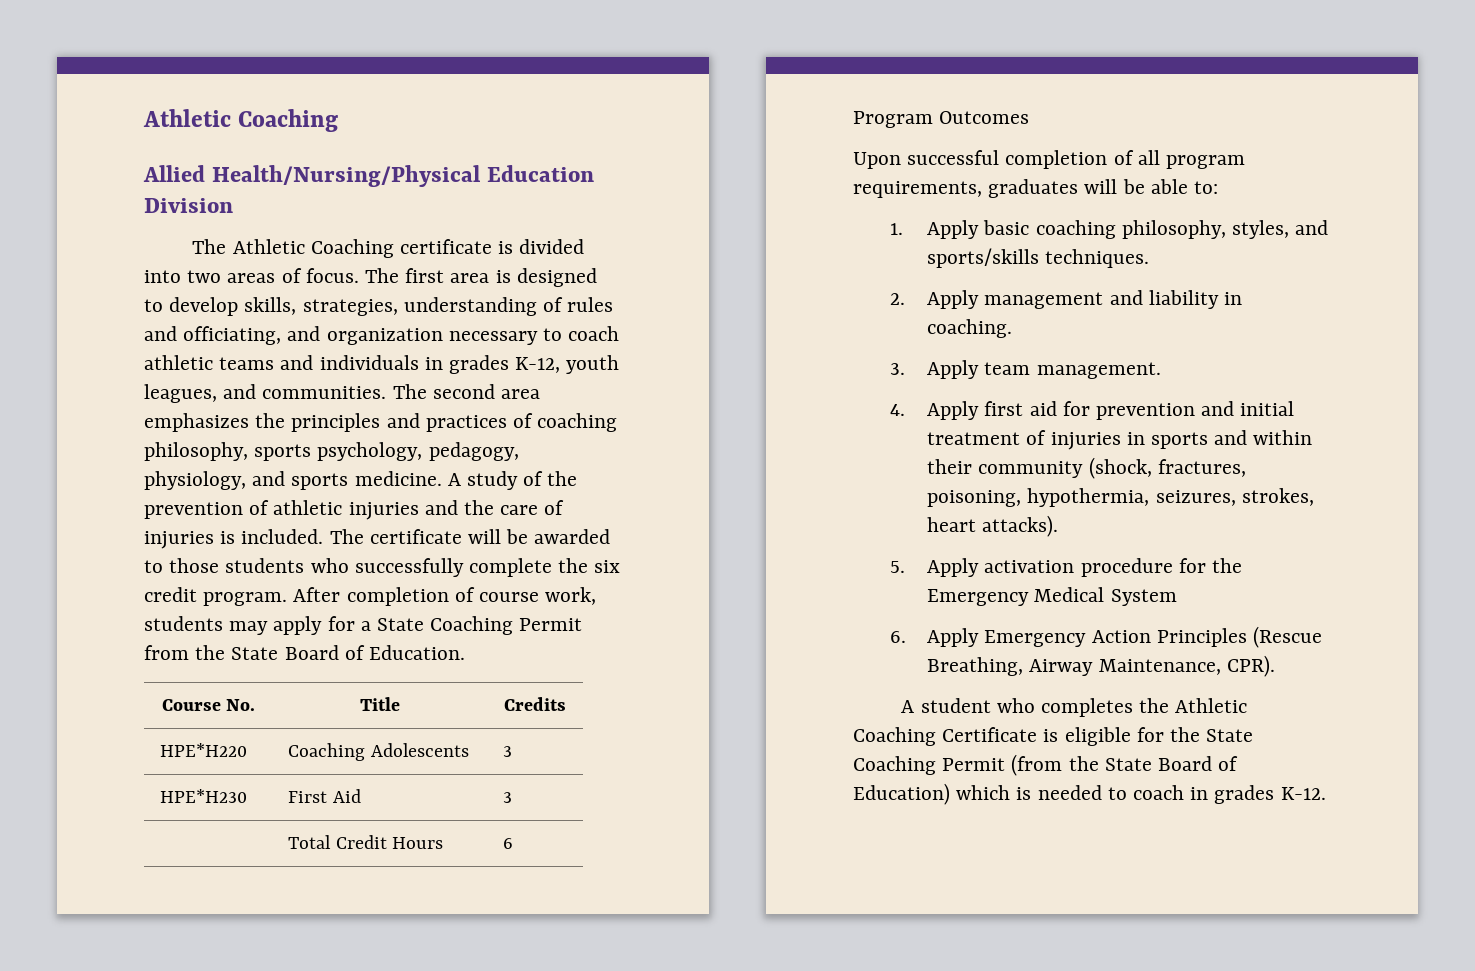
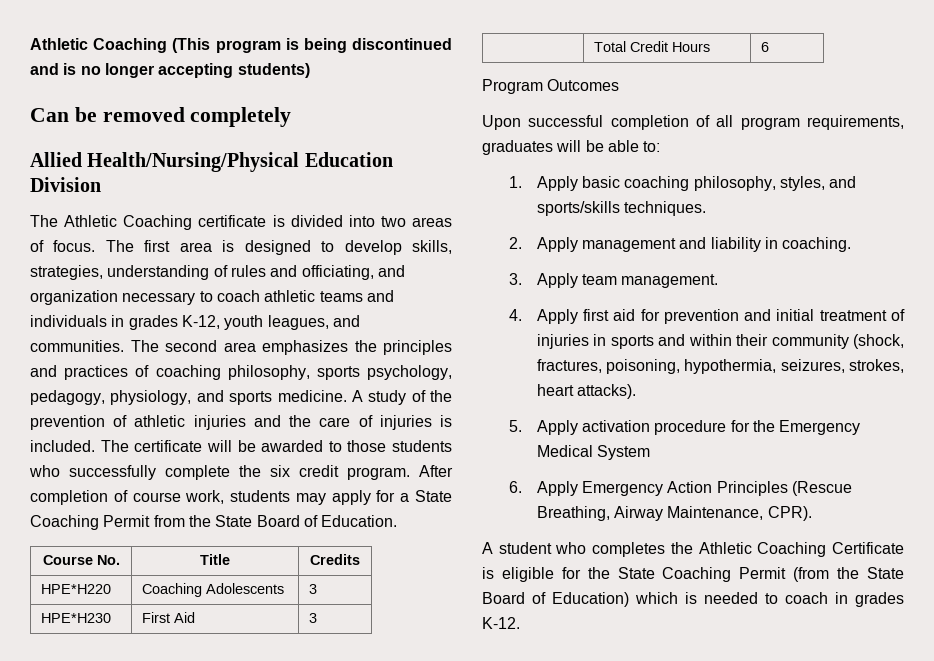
[143,109,339,132] Athletic Coaching -> [30,38,453,53] [30,63,310,78] [30,107,292,127] Athletic Coaching (This program is being discontinued and is no longer accepting students) // Can be removed completely

